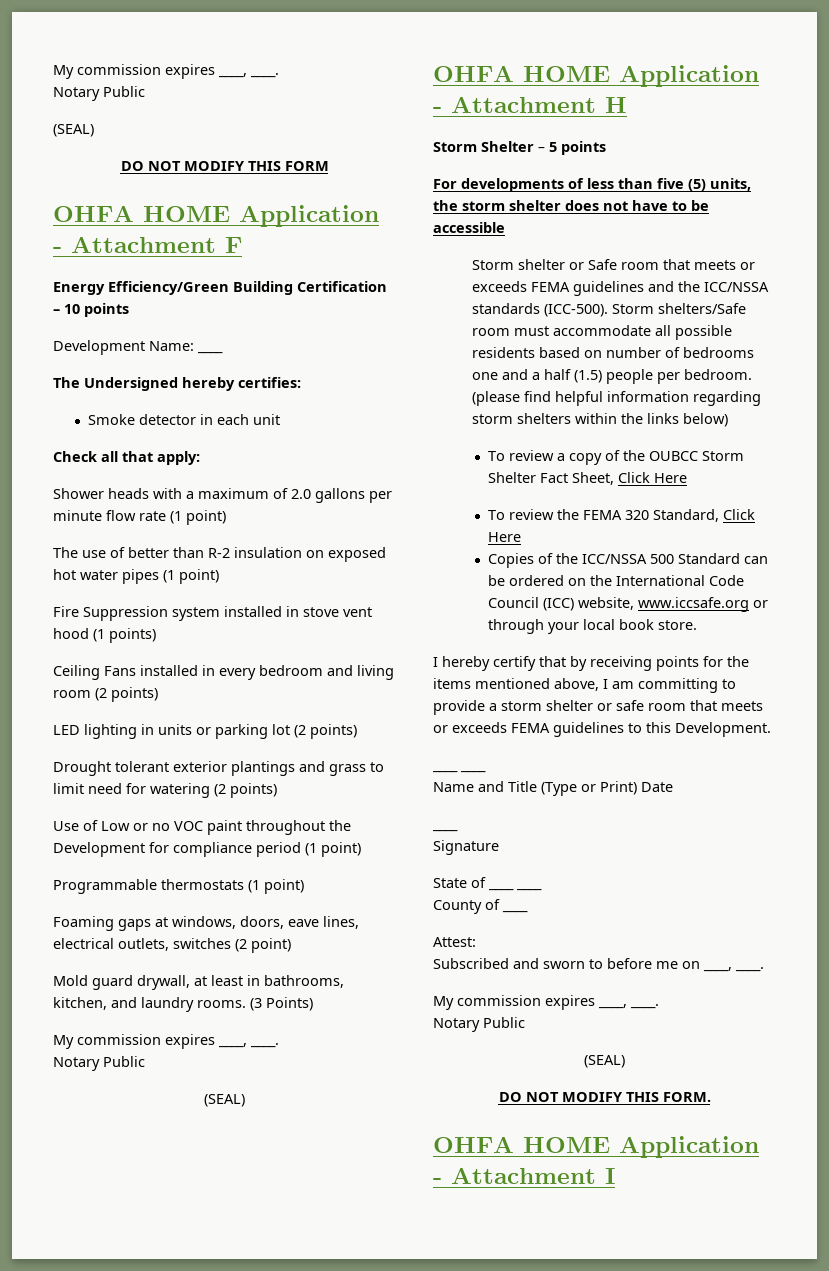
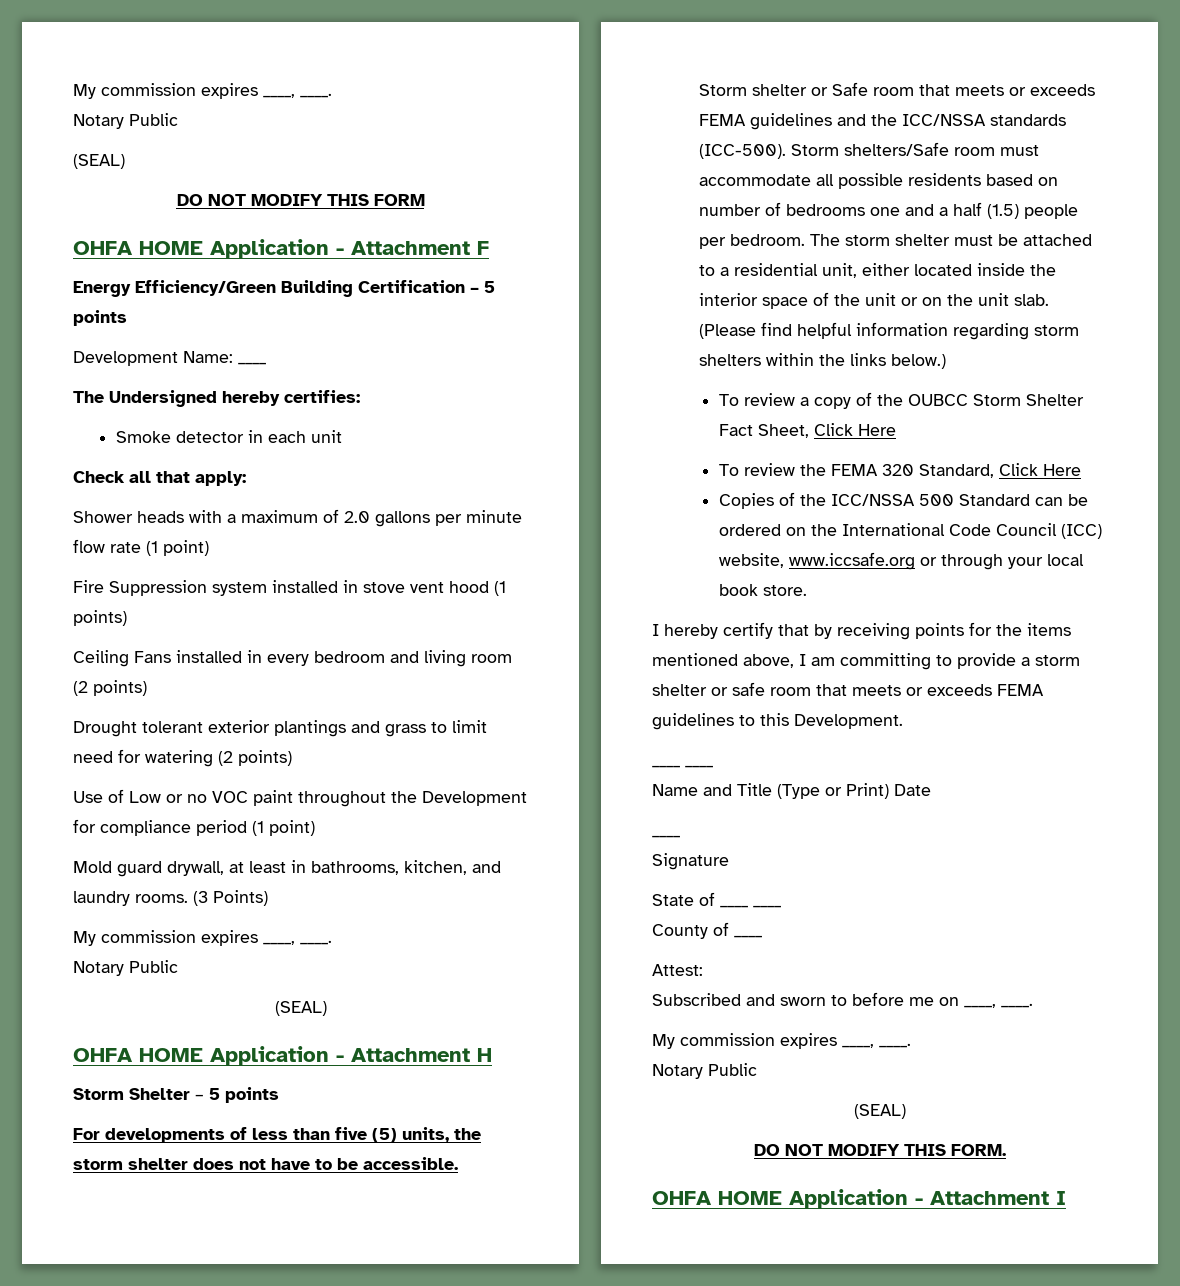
[64,304,80,314] 10 -> [484,281,495,293] 5
[53,547,386,562] [53,569,219,584] // The use of better than R-2 insulation on exposed hot water pipes (1 point) -> (209, 548) none
[53,724,357,739] // LED lighting in units or parking lot (2 points) -> (147, 688) none
[53,879,304,894] [53,916,359,931] [53,938,291,953] // Programmable thermostats (1 point) // Foaming gaps at windows, doors, eave lines, electrical outlets, switches (2 point) -> (315, 828) none
[433,222,505,233] accessible -> [363,1157,458,1170] accessible.
[471,391,520,406] (please -> [810,234,1093,246] [699,263,1057,278] [699,292,1050,309] [699,324,757,339] The storm shelter must be attached to a residential unit, either located inside the interior space of the unit or on the unit slab. (Please
[682,413,728,427] below) -> [891,354,947,369] below.)

